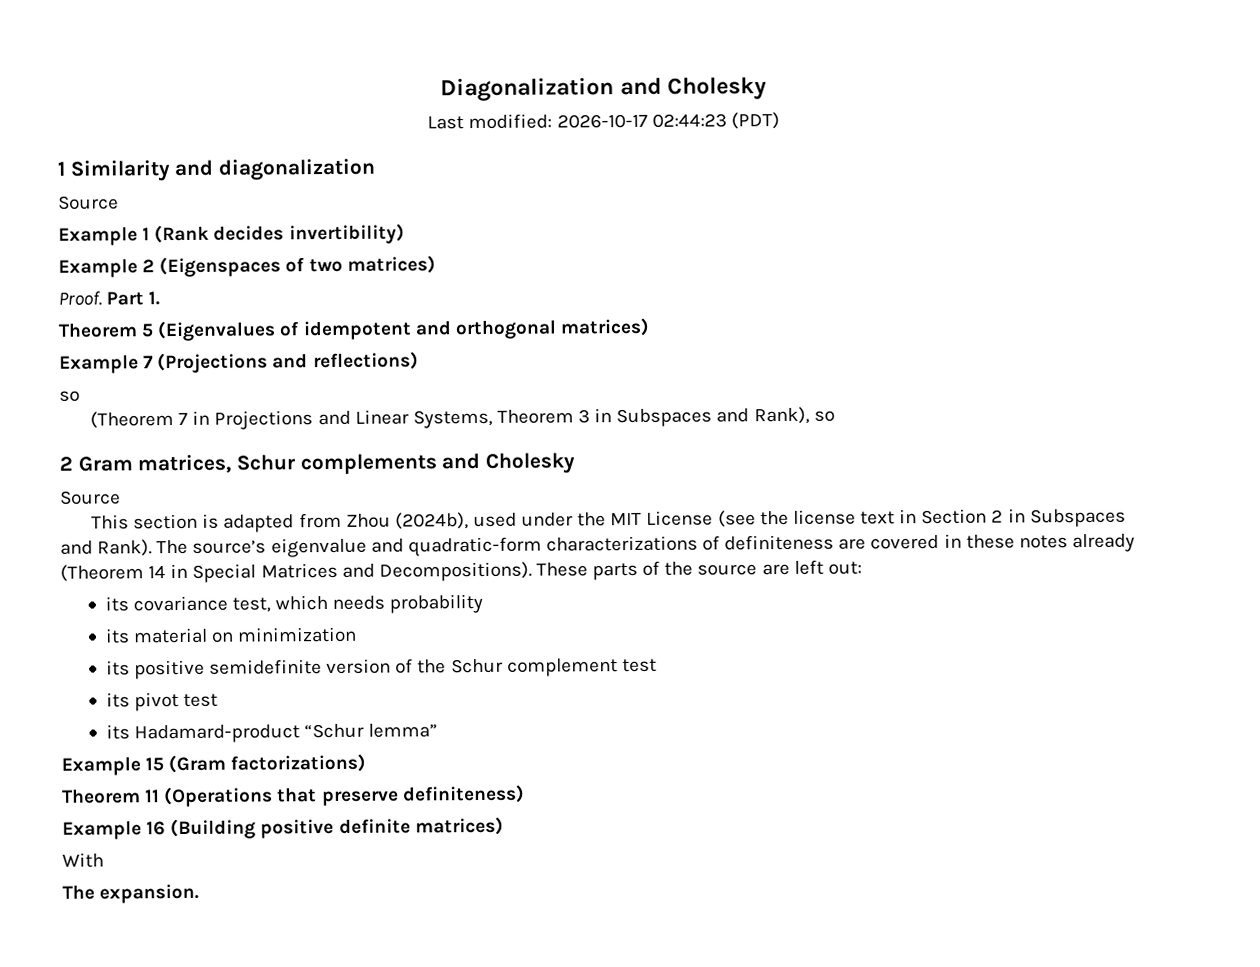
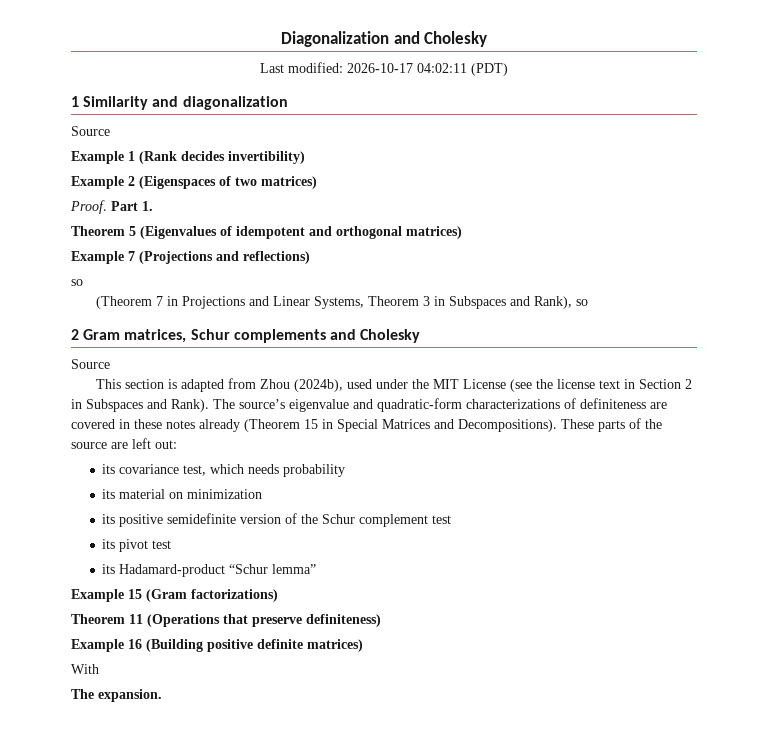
[651,113,727,128] 02:44:23 -> [417,63,467,73] 04:02:11
[148,565,167,579] 14 -> [304,419,318,429] 15

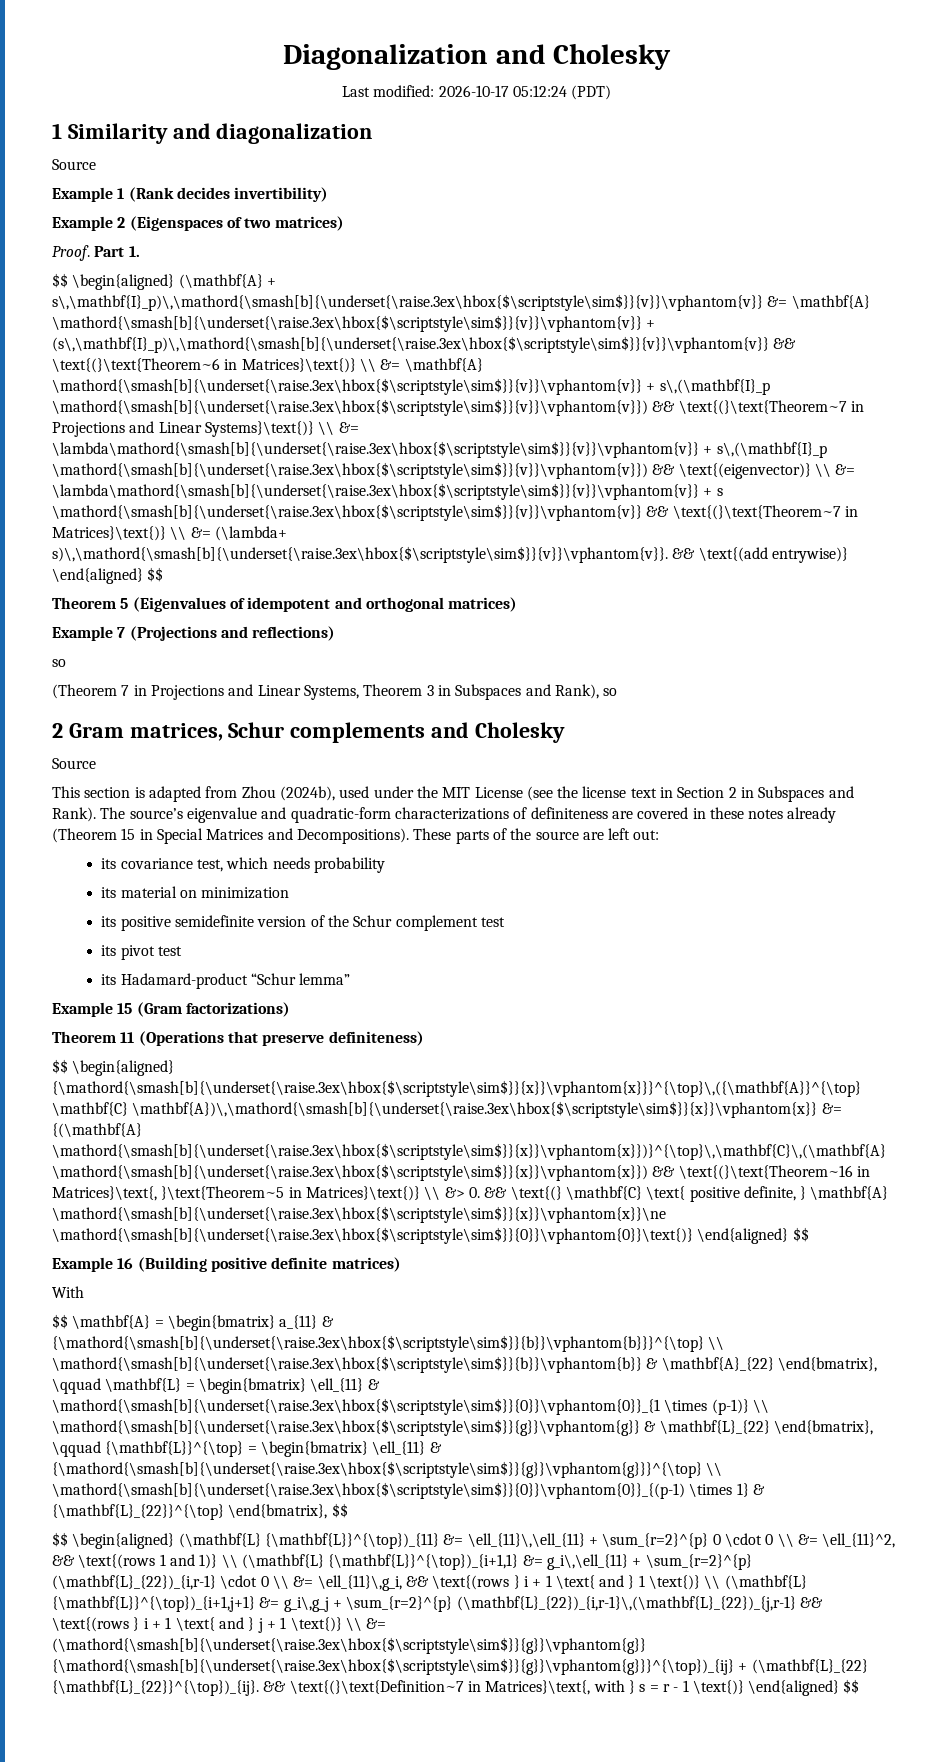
[417,63,467,73] 04:02:11 -> [512,85,567,97] 05:12:24
(153, 206) none -> [52,273,276,290] [52,294,870,311] [52,315,656,332] [52,336,797,353] [52,358,483,373] [52,378,770,395] [52,399,864,416] [52,421,359,437] [52,441,827,458] [52,462,856,479] [52,483,723,500] [52,504,858,521] [52,526,287,541] [52,546,848,563] [52,567,164,584] // $$ \begin{aligned} (\mathbf{A} + s\,\mathbf{I}_p)\,\mathord{\smash[b]{\underset{\raise.3ex\hbox{$\scriptstyle\sim$}}{v}}\vphantom{v}} &= \mathbf{A} \mathord{\smash[b]{\underset{\raise.3ex\hbox{$\scriptstyle\sim$}}{v}}\vphantom{v}} + (s\,\mathbf{I}_p)\,\mathord{\smash[b]{\underset{\raise.3ex\hbox{$\scriptstyle\sim$}}{v}}\vphantom{v}} && \text{(}\text{Theorem~6 in Matrices}\text{)} \\ &= \mathbf{A} \mathord{\smash[b]{\underset{\raise.3ex\hbox{$\scriptstyle\sim$}}{v}}\vphantom{v}} + s\,(\mathbf{I}_p \mathord{\smash[b]{\underset{\raise.3ex\hbox{$\scriptstyle\sim$}}{v}}\vphantom{v}}) && \text{(}\text{Theorem~7 in Projections and Linear Systems}\text{)} \\ &= \lambda\mathord{\smash[b]{\underset{\raise.3ex\hbox{$\scriptstyle\sim$}}{v}}\vphantom{v}} + s\,(\mathbf{I}_p \mathord{\smash[b]{\underset{\raise.3ex\hbox{$\scriptstyle\sim$}}{v}}\vphantom{v}}) && \text{(eigenvector)} \\ &= \lambda\mathord{\smash[b]{\underset{\raise.3ex\hbox{$\scriptstyle\sim$}}{v}}\vphantom{v}} + s \mathord{\smash[b]{\underset{\raise.3ex\hbox{$\scriptstyle\sim$}}{v}}\vphantom{v}} && \text{(}\text{Theorem~7 in Matrices}\text{)} \\ &= (\lambda+ s)\,\mathord{\smash[b]{\underset{\raise.3ex\hbox{$\scriptstyle\sim$}}{v}}\vphantom{v}}. && \text{(add entrywise)} \end{aligned} $$
(381, 620) none -> [52,1059,175,1076] [52,1080,861,1097] [52,1101,842,1118] [52,1123,142,1138] [52,1143,886,1160] [52,1164,870,1181] [52,1186,889,1202] [52,1206,666,1223] [52,1227,809,1244] // $$ \begin{aligned} {\mathord{\smash[b]{\underset{\raise.3ex\hbox{$\scriptstyle\sim$}}{x}}\vphantom{x}}}^{\top}\,({\mathbf{A}}^{\top} \mathbf{C} \mathbf{A})\,\mathord{\smash[b]{\underset{\raise.3ex\hbox{$\scriptstyle\sim$}}{x}}\vphantom{x}} &= {(\mathbf{A} \mathord{\smash[b]{\underset{\raise.3ex\hbox{$\scriptstyle\sim$}}{x}}\vphantom{x}})}^{\top}\,\mathbf{C}\,(\mathbf{A} \mathord{\smash[b]{\underset{\raise.3ex\hbox{$\scriptstyle\sim$}}{x}}\vphantom{x}}) && \text{(}\text{Theorem~16 in Matrices}\text{, }\text{Theorem~5 in Matrices}\text{)} \\ &> 0. && \text{(} \mathbf{C} \text{ positive definite, } \mathbf{A} \mathord{\smash[b]{\underset{\raise.3ex\hbox{$\scriptstyle\sim$}}{x}}\vphantom{x}}\ne \mathord{\smash[b]{\underset{\raise.3ex\hbox{$\scriptstyle\sim$}}{0}}\vphantom{0}}\text{)} \end{aligned} $$
[71,689,162,702] The expansion. -> [52,1314,334,1331] [52,1335,725,1352] [52,1356,877,1373] [52,1378,380,1394] [52,1398,769,1415] [52,1419,873,1436] [52,1441,442,1457] [52,1461,723,1478] [52,1482,765,1499] [52,1503,348,1520] [52,1532,896,1549] [52,1554,752,1570] [52,1575,807,1591] [52,1596,823,1612] [52,1617,387,1633] [52,1637,646,1654] [52,1658,868,1675] [52,1679,860,1696] $$ \mathbf{A} = \begin{bmatrix} a_{11} & {\mathord{\smash[b]{\underset{\raise.3ex\hbox{$\scriptstyle\sim$}}{b}}\vphantom{b}}}^{\top} \\ \mathord{\smash[b]{\underset{\raise.3ex\hbox{$\scriptstyle\sim$}}{b}}\vphantom{b}} & \mathbf{A}_{22} \end{bmatrix}, \qquad \mathbf{L} = \begin{bmatrix} \ell_{11} & \mathord{\smash[b]{\underset{\raise.3ex\hbox{$\scriptstyle\sim$}}{0}}\vphantom{0}}_{1 \times (p-1)} \\ \mathord{\smash[b]{\underset{\raise.3ex\hbox{$\scriptstyle\sim$}}{g}}\vphantom{g}} & \mathbf{L}_{22} \end{bmatrix}, \qquad {\mathbf{L}}^{\top} = \begin{bmatrix} \ell_{11} & {\mathord{\smash[b]{\underset{\raise.3ex\hbox{$\scriptstyle\sim$}}{g}}\vphantom{g}}}^{\top} \\ \mathord{\smash[b]{\underset{\raise.3ex\hbox{$\scriptstyle\sim$}}{0}}\vphantom{0}}_{(p-1) \times 1} & {\mathbf{L}_{22}}^{\top} \end{bmatrix}, $$ // $$ \begin{aligned} (\mathbf{L} {\mathbf{L}}^{\top})_{11} &= \ell_{11}\,\ell_{11} + \sum_{r=2}^{p} 0 \cdot 0 \\ &= \ell_{11}^2, && \text{(rows 1 and 1)} \\ (\mathbf{L} {\mathbf{L}}^{\top})_{i+1,1} &= g_i\,\ell_{11} + \sum_{r=2}^{p} (\mathbf{L}_{22})_{i,r-1} \cdot 0 \\ &= \ell_{11}\,g_i, && \text{(rows } i + 1 \text{ and } 1 \text{)} \\ (\mathbf{L} {\mathbf{L}}^{\top})_{i+1,j+1} &= g_i\,g_j + \sum_{r=2}^{p} (\mathbf{L}_{22})_{i,r-1}\,(\mathbf{L}_{22})_{j,r-1} && \text{(rows } i + 1 \text{ and } j + 1 \text{)} \\ &= (\mathord{\smash[b]{\underset{\raise.3ex\hbox{$\scriptstyle\sim$}}{g}}\vphantom{g}} {\mathord{\smash[b]{\underset{\raise.3ex\hbox{$\scriptstyle\sim$}}{g}}\vphantom{g}}}^{\top})_{ij} + (\mathbf{L}_{22} {\mathbf{L}_{22}}^{\top})_{ij}. && \text{(}\text{Definition~7 in Matrices}\text{, with } s = r - 1 \text{)} \end{aligned} $$

